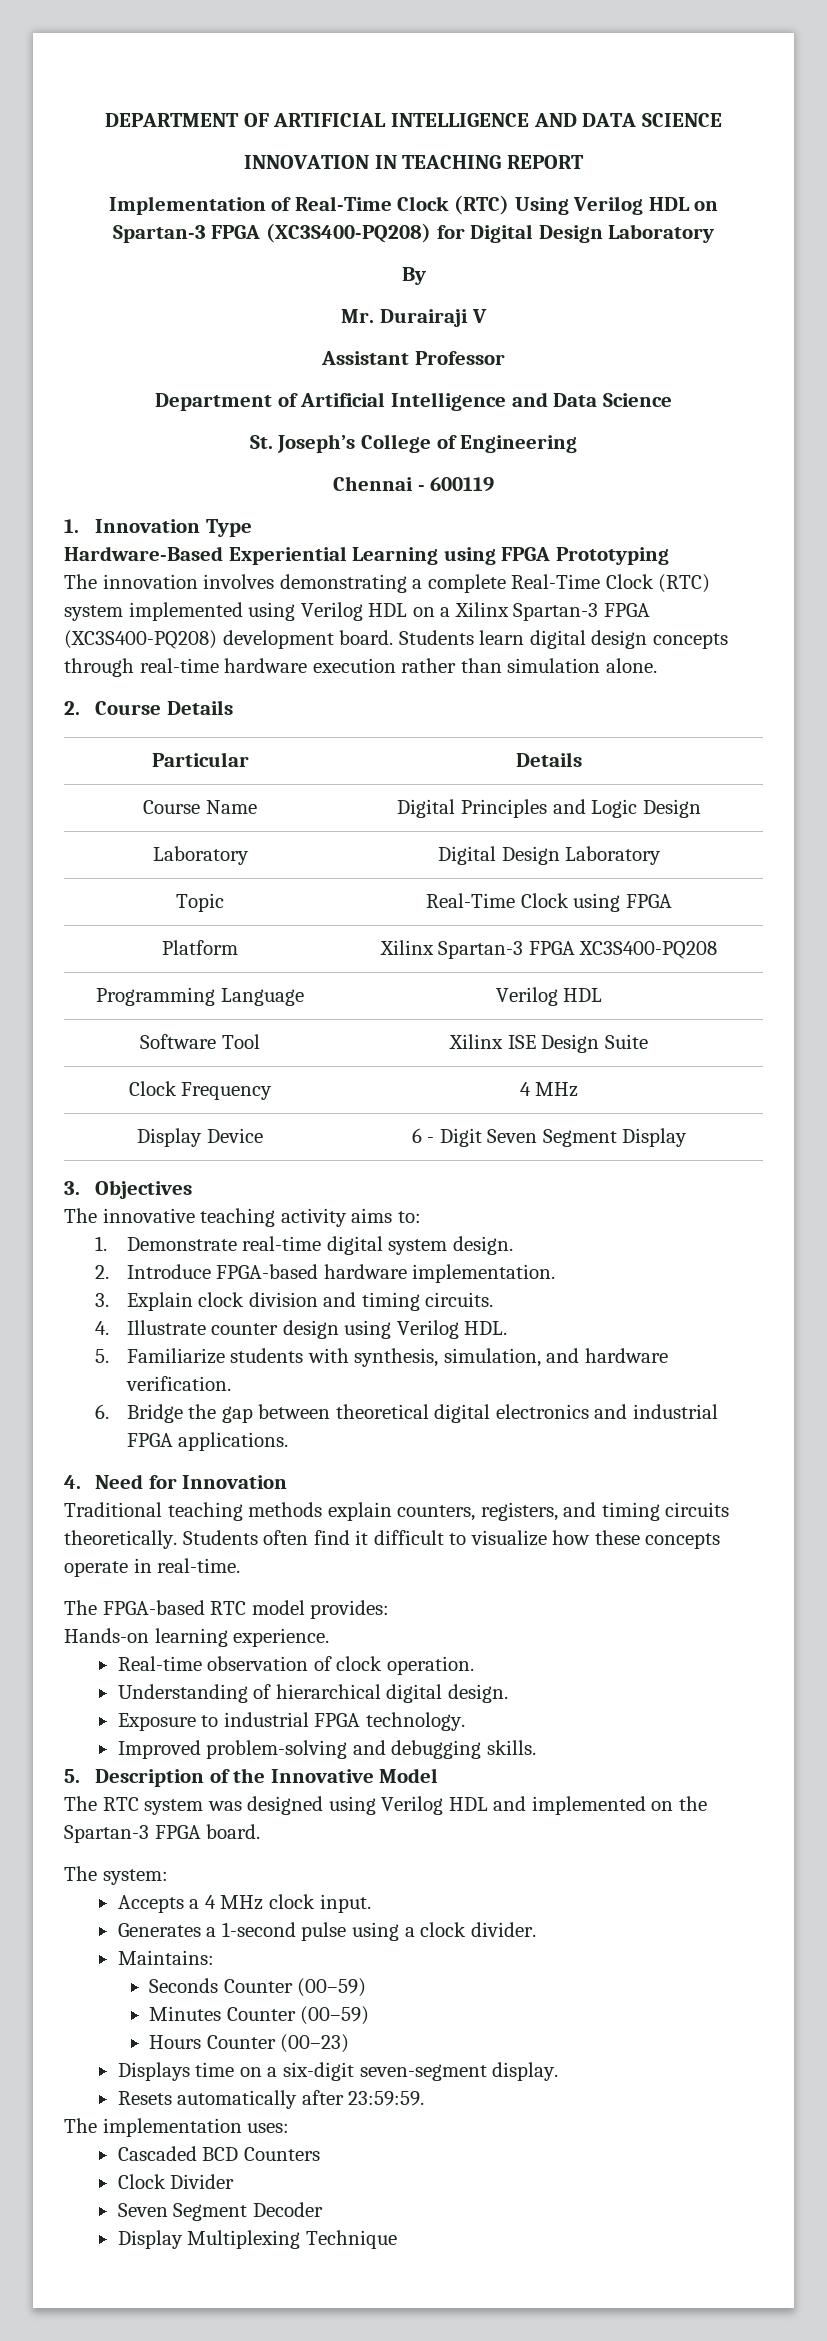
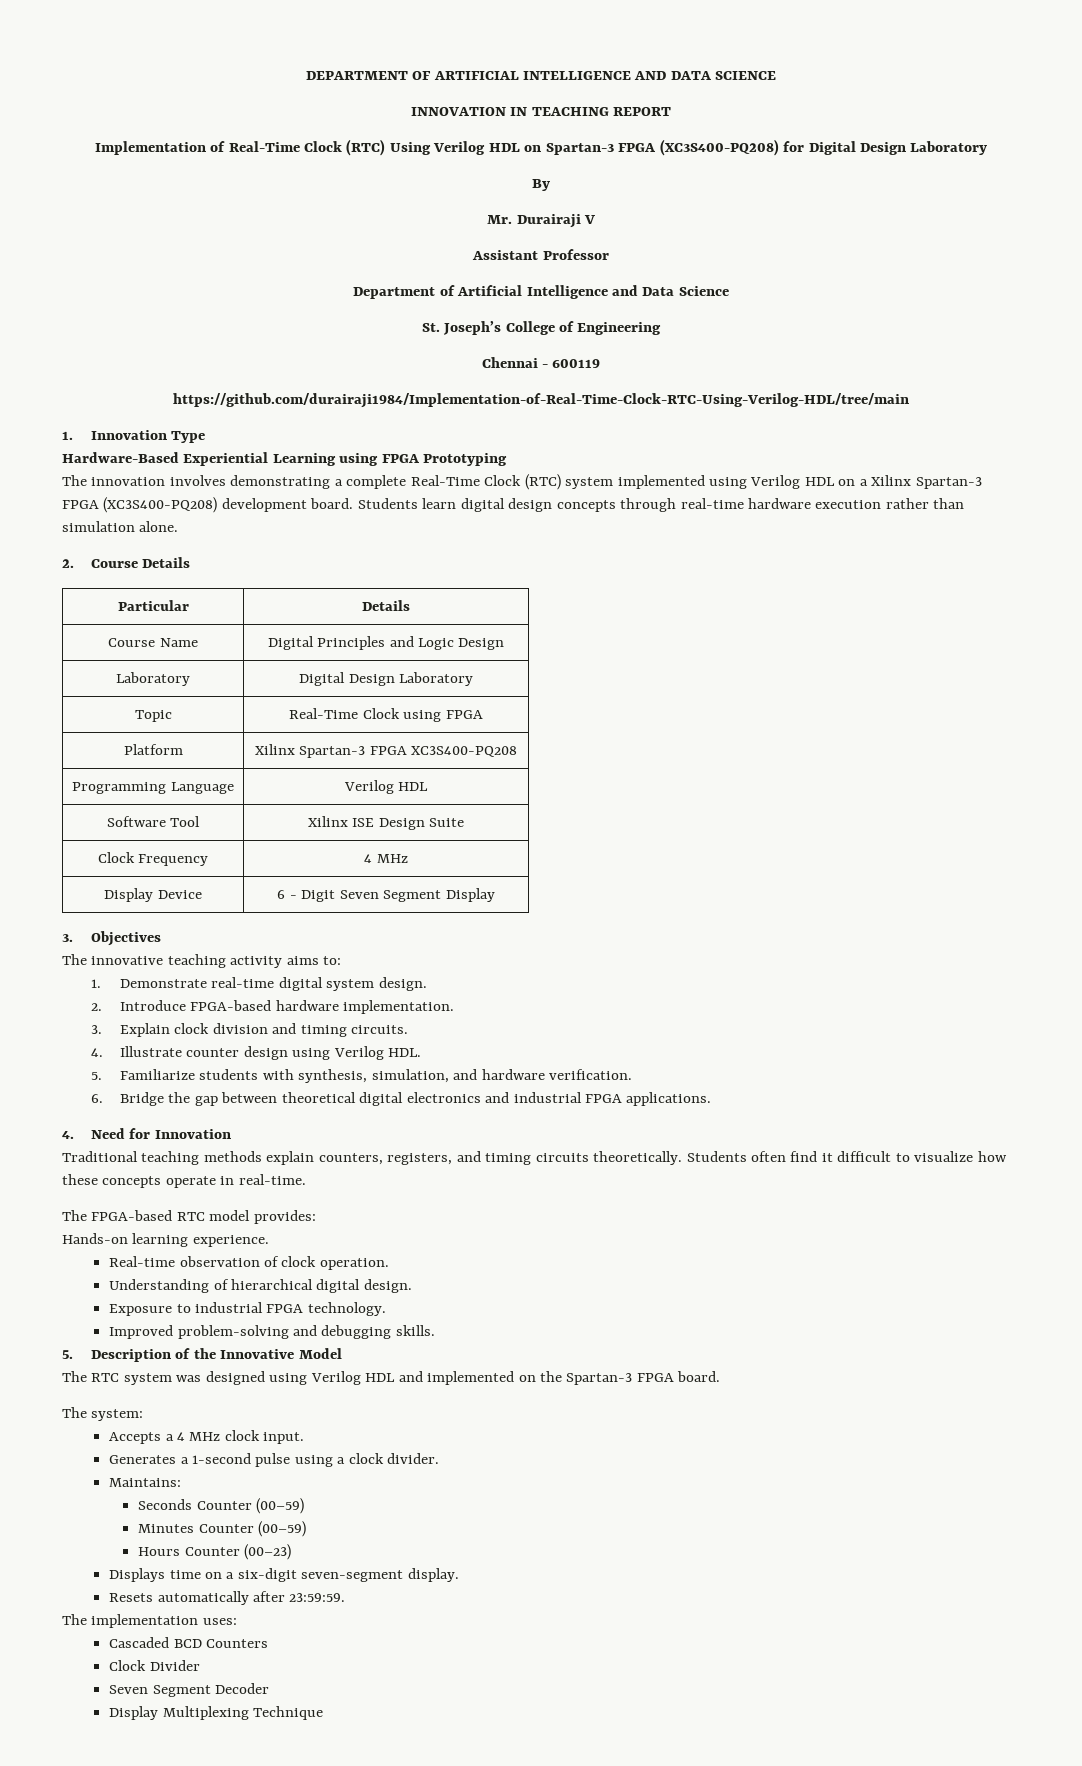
(495, 484) none -> [173,393,909,408] // https://github.com/durairaji1984/Implementation-of-Real-Time-Clock-RTC-Using-Verilog-HDL/tree/main

